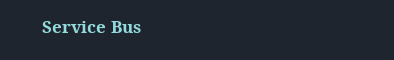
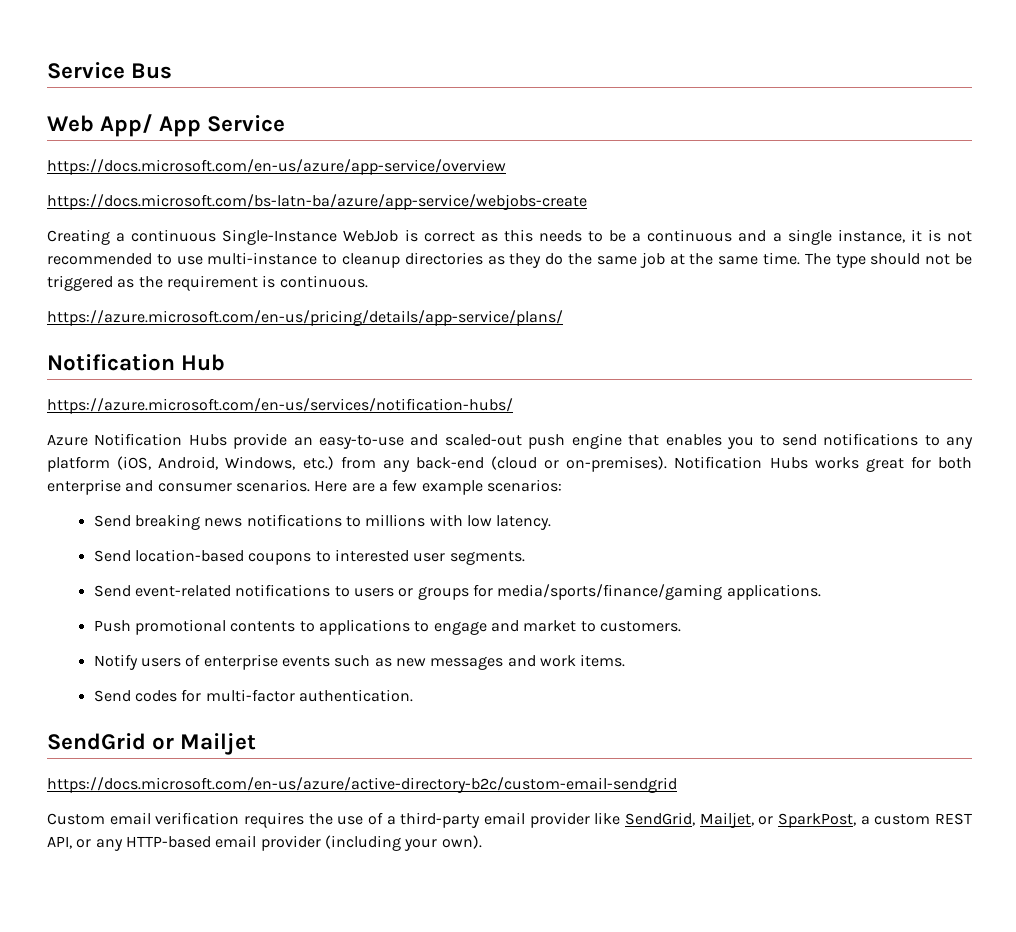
(141, 27) none -> [47,114,286,137] [47,159,506,175] [47,194,587,210] [47,229,973,245] [47,252,973,268] [47,275,368,291] [47,310,563,326] [47,354,226,371] [47,398,513,414] [47,433,973,449] [47,456,972,472] [47,479,562,495] [93,514,552,530] [93,549,525,565] [93,584,821,600] [93,619,681,635] [93,654,626,670] [93,689,414,702] [47,733,257,755] [47,777,677,793] [47,812,972,828] [47,835,482,851] // Web App/ App Service // https://docs.microsoft.com/en-us/azure/app-service/overview // https://docs.microsoft.com/bs-latn-ba/azure/app-service/webjobs-create // Creating a continuous Single-Instance WebJob is correct as this needs to be a continuous and a single instance, it is not recommended to use multi-instance to cleanup directories as they do the same job at the same time. The type should not be triggered as the requirement is continuous. // https://azure.microsoft.com/en-us/pricing/details/app-service/plans/ // Notification Hub // https://azure.microsoft.com/en-us/services/notification-hubs/ // Azure Notification Hubs provide an easy-to-use and scaled-out push engine that enables you to send notifications to any platform (iOS, Android, Windows, etc.) from any back-end (cloud or on-premises). Notification Hubs works great for both enterprise and consumer scenarios. Here are a few example scenarios: // Send breaking news notifications to millions with low latency. // Send location-based coupons to interested user segments. // Send event-related notifications to users or groups for media/sports/finance/gaming applications. // Push promotional contents to applications to engage and market to customers. // Notify users of enterprise events such as new messages and work items. // Send codes for multi-factor authentication. // SendGrid or Mailjet // https://docs.microsoft.com/en-us/azure/active-directory-b2c/custom-email-sendgrid // Custom email verification requires the use of a third-party email provider like SendGrid, Mailjet, or SparkPost, a custom REST API, or any HTTP-based email provider (including your own).

